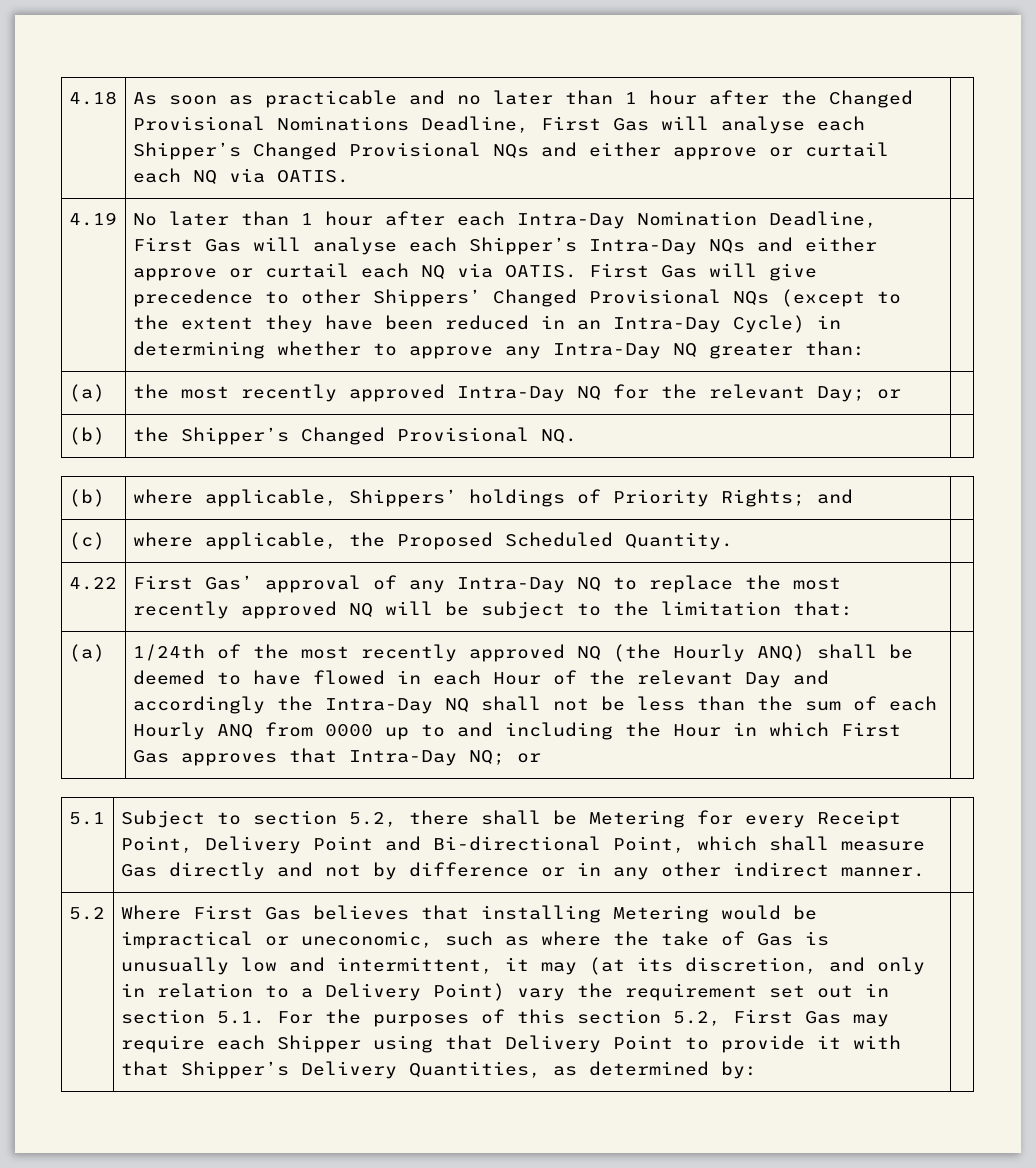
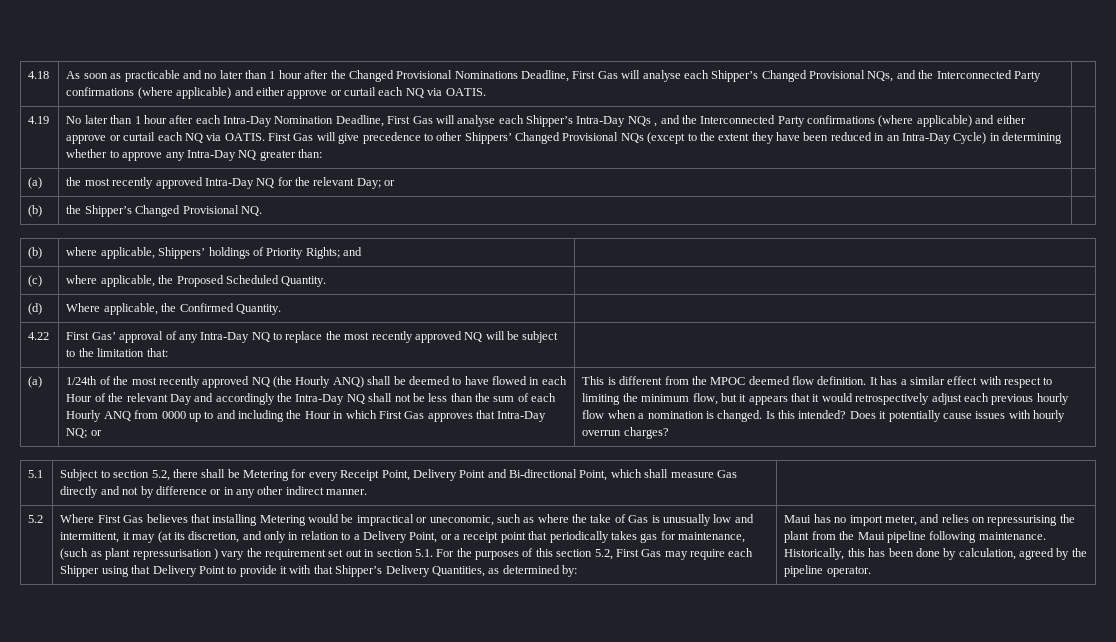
[492,144,529,158] NQs -> [867,70,1041,82] [66,87,232,99] NQs, and the Interconnected Party confirmations (where applicable)
(745, 246) none -> [654,115,972,127] , and the Interconnected Party confirmations (where applicable)
(733, 541) none -> [28,303,43,315] [66,303,281,315] // (d) | Where applicable, the Confirmed Quantity. |
(541, 758) none -> [582,376,1053,388] [582,393,1069,405] [582,410,1066,422] [582,427,669,439] This is different from the MPOC deemed flow definition. It has a similar effect with respect to limiting the minimum flow, but it appears that it would retrospectively adjust each previous hourly flow when a nomination is changed. Is this intended? Does it potentially cause issues with hourly overrun charges?
[432,983,505,1001] Point) -> [409,531,746,543] [60,548,218,560] Point, or a receipt point that periodically takes gas for maintenance, (such as plant repressurisation )
(757, 1070) none -> [784,514,1075,526] [784,531,1046,543] [784,548,1087,560] [784,565,871,577] Maui has no import meter, and relies on repressurising the plant from the Maui pipeline following maintenance. Historically, this has been done by calculation, agreed by the pipeline operator.

